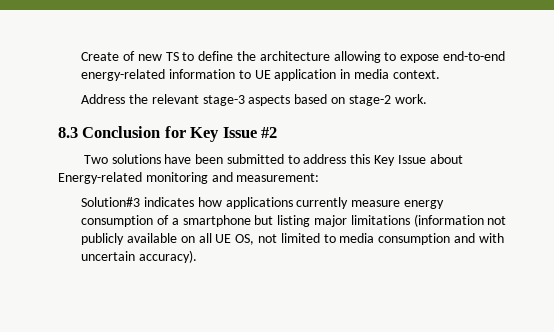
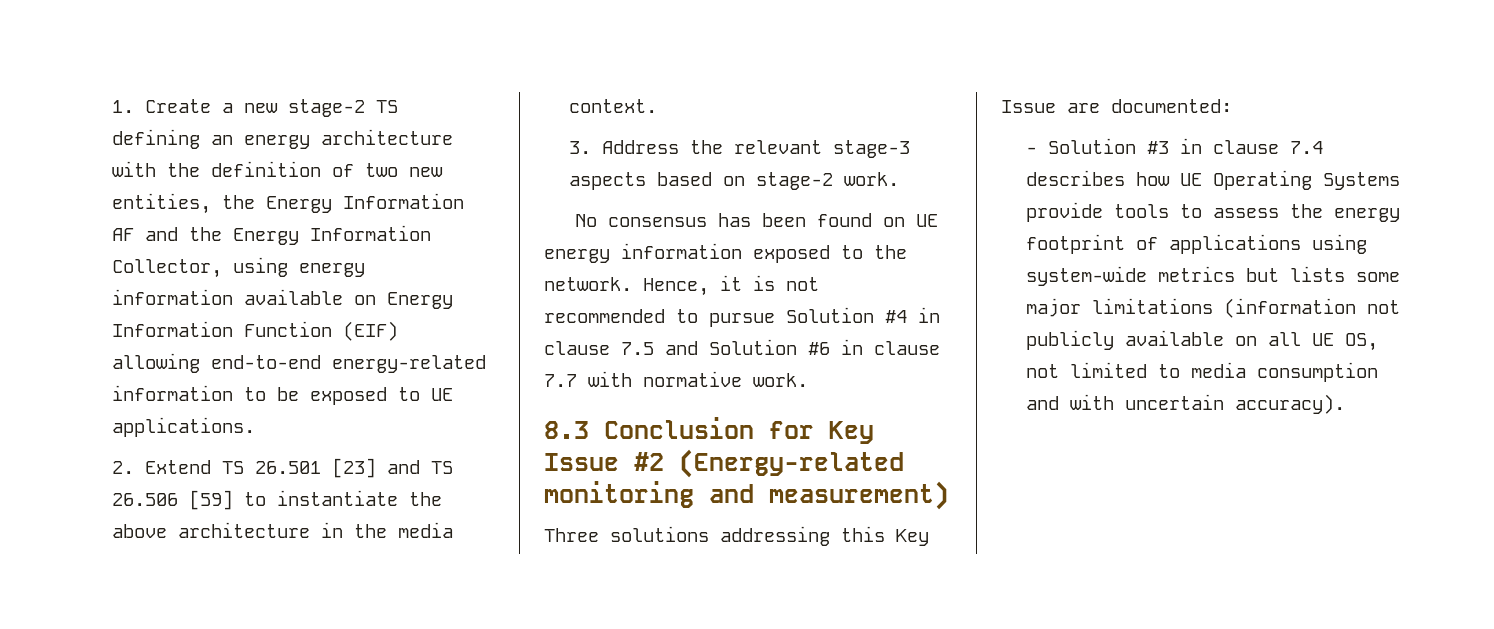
[81,51,505,63] [81,69,351,81] Create of new TS to define the architecture allowing to expose end-to-end energy-related information to UE application in -> [112,99,399,117] [112,129,454,149] [112,161,444,177] [112,193,465,214] [112,225,432,245] [112,257,366,278] [112,289,454,309] [112,321,399,341] [112,353,487,373] [112,385,454,405] [112,417,256,437] [112,458,454,478] [112,490,443,510] [112,522,388,538] 1. Create a new stage-2 TS defining an energy architecture with the definition of two new entities, the Energy Information AF and the Energy Information Collector, using energy information available on Energy Information Function (EIF) allowing end-to-end energy-related information to be exposed to UE applications. // 2. Extend TS 26.501 [23] and TS 26.506 [59] to instantiate the above architecture in the
(440, 74) none -> [569,141,592,154] 3.
(427, 99) none -> [575,213,939,227] [544,243,907,263] [544,275,819,296] [544,307,940,327] [544,339,940,355] [544,371,808,387] // No consensus has been found on UE energy information exposed to the network. Hence, it is not recommended to pursue Solution #4 in clause 7.5 and Solution #6 in clause 7.7 with normative work.
[83,154,463,166] [58,172,320,184] [81,197,445,209] [81,215,311,227] // Two solutions have been submitted to address this Key Issue about Energy-related monitoring and measurement: // Solution#3 indicates how applications currently measure energy consumption of a smartphone but listing -> [679,449,904,478] [544,481,949,510] [544,526,929,546] [1001,99,1232,113] [1026,138,1324,154] [1026,170,1401,190] [1026,202,1401,222] [1026,234,1368,254] [1026,266,1401,286] (Energy-related monitoring and measurement) // Three solutions addressing this Key Issue are documented: // - Solution #3 in clause 7.4 describes how UE Operating Systems provide tools to assess the energy footprint of applications using system-wide metrics but lists some

